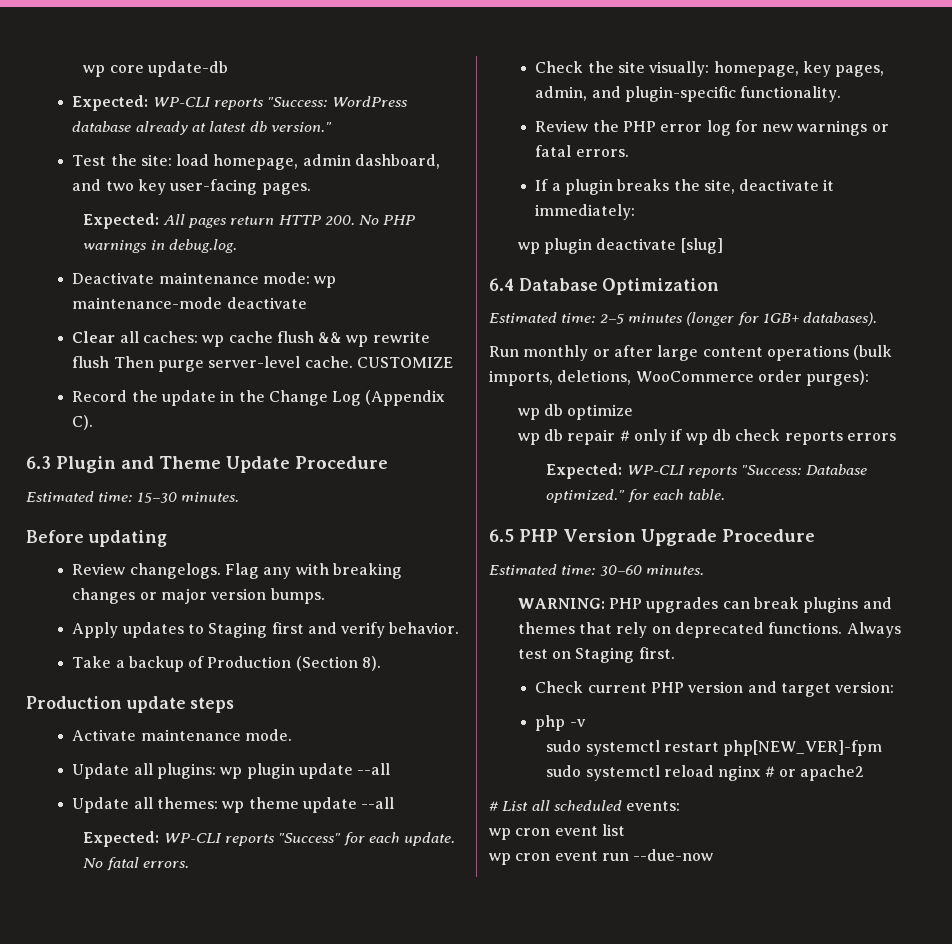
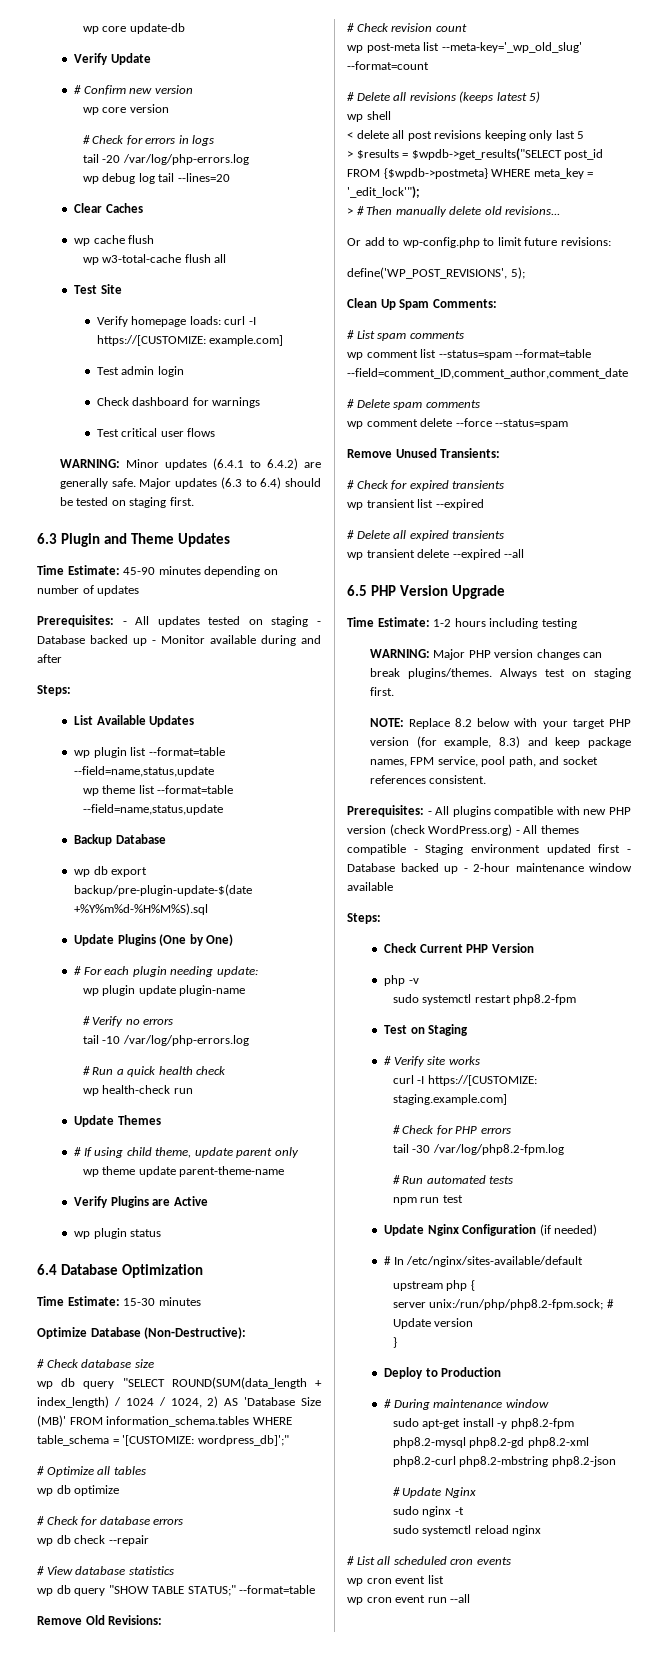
[72,95,409,111] [72,121,332,135] [72,154,441,170] [72,179,311,195] [83,213,416,229] [83,239,237,253] [72,272,337,288] [72,297,307,309] Expected: WP-CLI reports "Success: WordPress database already at latest db version." // Test the site: load homepage, admin dashboard, and two key user-facing pages. // Expected: All pages return HTTP 200. No PHP warnings in debug.log. // Deactivate maintenance mode: wp maintenance-mode deactivate -> [74,53,151,65] [74,85,193,95] [82,104,169,115] [82,135,215,146] [82,154,249,165] [82,173,230,184] Verify Update // # Confirm new version // wp core version // # Check for errors in logs // tail -20 /var/log/php-errors.log // wp debug log tail --lines=20
[119,331,198,343] all caches: -> [105,203,143,213] Caches //
[318,331,430,347] [72,356,453,372] [72,390,446,406] [72,415,94,430] [26,456,388,473] [26,491,239,503] [26,530,167,547] [72,563,402,579] [72,588,325,604] [72,622,460,638] [72,656,382,672] [26,696,235,713] [72,729,292,741] [72,763,391,779] [72,797,395,813] [83,831,456,847] [83,857,189,871] [535,61,885,77] [535,86,842,102] [535,120,889,136] [535,145,629,157] [535,179,835,195] [535,204,636,220] [517,238,723,254] && wp rewrite flush Then purge server-level cache. CUSTOMIZE // Record the update in the Change Log (Appendix C). // 6.3 Plugin and Theme Update Procedure // Estimated time: 15–30 minutes. // Before updating // Review changelogs. Flag any with breaking changes or major version bumps. // Apply updates to Staging first and verify behavior. // Take a backup of Production (Section 8). // Production update steps // Activate maintenance mode. // Update all plugins: wp plugin update --all // Update all themes: wp theme update --all // Expected: WP-CLI reports "Success" for each update. No fatal errors. // Check the site visually: homepage, key pages, admin, and plugin-specific functionality. // Review the PHP error log for new warnings or fatal errors. // If a plugin breaks the site, deactivate it immediately: // wp plugin deactivate [slug] -> [82,254,227,265] [74,284,122,294] [96,316,256,327] [96,335,284,346] [96,366,184,377] [96,397,261,408] [96,428,216,437] [59,458,321,470] [59,477,321,489] [59,497,194,508] [37,533,231,547] [37,565,278,577] [37,585,140,596] [37,615,321,627] [37,635,321,646] [37,654,62,663] [37,685,71,696] [74,715,195,727] [74,747,225,758] [74,766,215,777] [82,785,234,796] [82,804,223,815] [74,834,166,846] [74,866,148,877] [74,884,253,896] [74,903,209,915] [74,934,234,946] [74,966,258,977] [82,985,246,996] [82,1016,174,1027] [82,1035,249,1046] [82,1066,227,1077] [82,1085,193,1096] [74,1115,161,1127] [74,1147,299,1158] [82,1166,285,1177] [74,1196,208,1208] [74,1228,162,1239] // wp w3-total-cache flush all // Test Site // Verify homepage loads: curl -I https://[CUSTOMIZE: example.com] // Test admin login // Check dashboard for warnings // Test critical user flows // WARNING: Minor updates (6.4.1 to 6.4.2) are generally safe. Major updates (6.3 to 6.4) should be tested on staging first. // 6.3 Plugin and Theme Updates // Time Estimate: 45-90 minutes depending on number of updates // Prerequisites: - All updates tested on staging - Database backed up - Monitor available during and after // Steps: // List Available Updates // wp plugin list --format=table --field=name,status,update // wp theme list --format=table --field=name,status,update // Backup Database // wp db export backup/pre-plugin-update-$(date +%Y%m%d-%H%M%S).sql // Update Plugins (One by One) // # For each plugin needing update: // wp plugin update plugin-name // # Verify no errors // tail -10 /var/log/php-errors.log // # Run a quick health check // wp health-check run // Update Themes // # If using child theme, update parent only // wp theme update parent-theme-name // Verify Plugins are Active // wp plugin status
[489,312,878,326] [489,345,893,361] [489,370,870,386] [517,404,634,420] [517,429,896,445] [546,463,867,479] [546,489,726,503] [489,529,815,546] [489,564,704,576] [517,597,892,613] [517,622,843,638] Estimated time: 2–5 minutes (longer for 1GB+ databases). // Run monthly or after large content operations (bulk imports, deletions, WooCommerce order purges): // wp db optimize // wp db repair # only if wp db check reports errors // Expected: WP-CLI reports "Success: Database optimized." for each table. // 6.5 PHP Version Upgrade Procedure // Estimated time: 30–60 minutes. // WARNING: PHP upgrades can break plugins and themes that rely on deprecated functions. -> [37,1296,201,1306] [37,1327,247,1339] [37,1359,154,1368] [37,1377,322,1389] [37,1396,321,1408] [37,1415,292,1427] [37,1435,289,1446] [37,1466,146,1477] [37,1485,120,1496] [37,1516,184,1526] [37,1535,149,1546] [37,1566,174,1575] [37,1585,316,1596] [37,1615,163,1625] [347,23,467,32] [347,42,582,53] [347,61,429,70] [347,91,541,103] [347,111,391,122] [347,130,585,141] [347,148,604,160] [347,168,594,179] [347,186,420,198] [347,206,561,217] [347,237,611,248] [347,267,525,279] [347,298,497,310] [347,330,464,341] [347,349,592,360] [347,368,628,379] [347,399,480,410] [347,418,569,429] [347,448,501,458] [347,480,505,491] [347,499,484,510] [347,530,505,541] [347,549,525,560] [347,585,506,599] [347,617,577,629] [369,649,603,660] [369,668,492,679] Time Estimate: 15-30 minutes // Optimize Database (Non-Destructive): // # Check database size // wp db query "SELECT ROUND(SUM(data_length + index_length) / 1024 / 1024, 2) AS 'Database Size (MB)' FROM information_schema.tables WHERE table_schema = '[CUSTOMIZE: wordpress_db]';" // # Optimize all tables // wp db optimize // # Check for database errors // wp db check --repair // # View database statistics // wp db query "SHOW TABLE STATUS;" --format=table // Remove Old Revisions: // # Check revision count // wp post-meta list --meta-key='_wp_old_slug' --format=count // # Delete all revisions (keeps latest 5) // wp shell // < delete all post revisions keeping only last 5 // > $results = $wpdb->get_results("SELECT post_id FROM {$wpdb->postmeta} WHERE meta_key = '_edit_lock'"); // > # Then manually delete old revisions... // Or add to wp-config.php to limit future revisions: // define('WP_POST_REVISIONS', 5); // Clean Up Spam Comments: // # List spam comments // wp comment list --status=spam --format=table --field=comment_ID,comment_author,comment_date // # Delete spam comments // wp comment delete --force --status=spam // Remove Unused Transients: // # Check for expired transients // wp transient list --expired // # Delete all expired transients // wp transient delete --expired --all // 6.5 PHP Version Upgrade // Time Estimate: 1-2 hours including testing // WARNING: Major PHP version changes can break plugins/themes.
[575,647,675,663] [535,681,895,697] Staging first. // Check current PHP version and target version: -> [594,668,631,679] [369,687,394,696] [369,718,631,729] [369,736,631,748] [369,756,598,767] [369,775,487,784] [347,805,631,817] [347,824,579,836] [347,844,631,855] [347,863,632,874] [347,882,393,891] [347,913,381,924] [384,943,534,953] staging first. // NOTE: Replace 8.2 below with your target PHP version (for example, 8.3) and keep package names, FPM service, pool path, and socket references consistent. // Prerequisites: - All plugins compatible with new PHP version (check WordPress.org) - All themes compatible - Staging environment updated first - Database backed up - 2-hour maintenance window available // Steps: // Check Current PHP Version
[723,740,883,756] php[NEW_VER]-fpm -> [513,994,577,1005] [384,1024,469,1036] [384,1056,480,1067] [392,1075,537,1086] [392,1094,507,1105] [392,1125,511,1135] [392,1144,564,1155] [392,1175,514,1184] [392,1195,463,1205] [384,1224,598,1236] [384,1256,584,1267] [392,1280,475,1291] [392,1299,614,1310] [392,1318,474,1329] [392,1337,397,1348] [384,1367,502,1379] [384,1399,549,1410] [392,1418,574,1429] [392,1437,589,1448] [392,1456,616,1467] [392,1487,476,1498] [392,1506,464,1517] php8.2-fpm // Test on Staging // # Verify site works // curl -I https://[CUSTOMIZE: staging.example.com] // # Check for PHP errors // tail -30 /var/log/php8.2-fpm.log // # Run automated tests // npm run test // Update Nginx Configuration (if needed) // # In /etc/nginx/sites-available/default // upstream php { // server unix:/run/php/php8.2-fpm.sock; # Update version // } // Deploy to Production // # During maintenance window // sudo apt-get install -y php8.2-fpm php8.2-mysql php8.2-gd php8.2-xml php8.2-curl php8.2-mbstring php8.2-json // # Update Nginx // sudo nginx -t
[764,765,865,781] # or apache2 -> (542, 1530) none
[626,801,681,811] events: -> [450,1557,511,1565] cron events
[633,849,714,861] --due-now -> [450,1594,471,1603] --all

